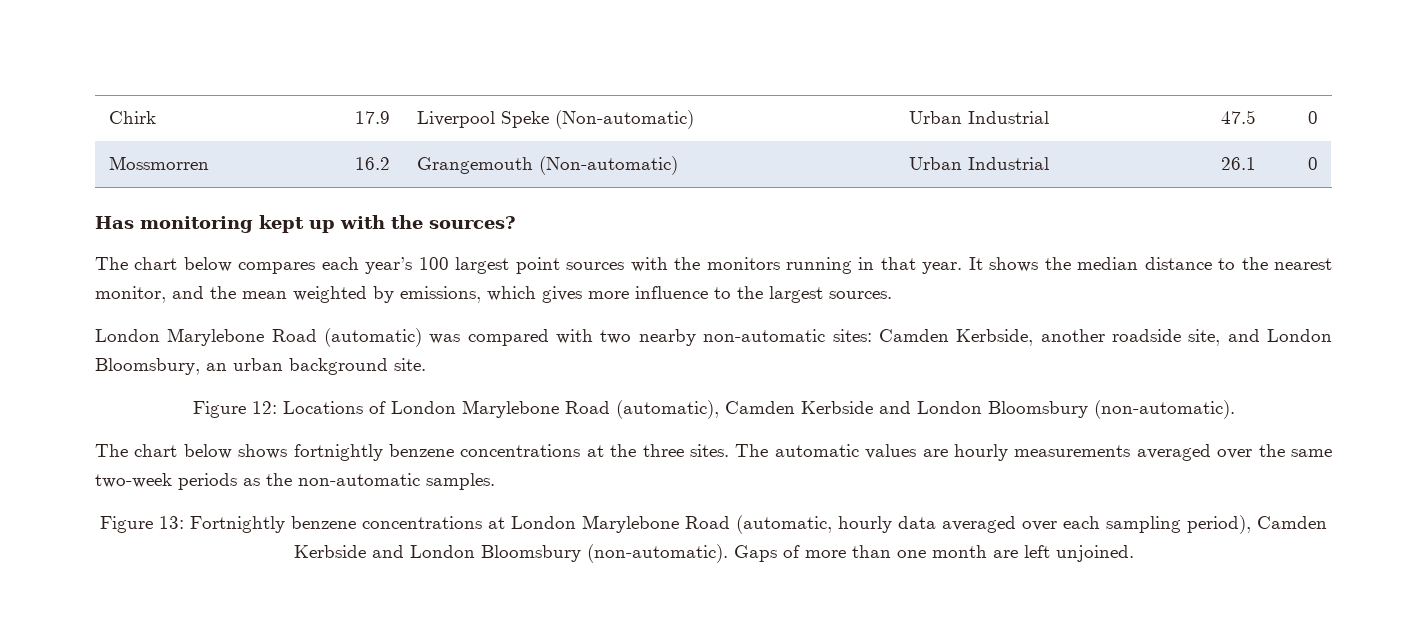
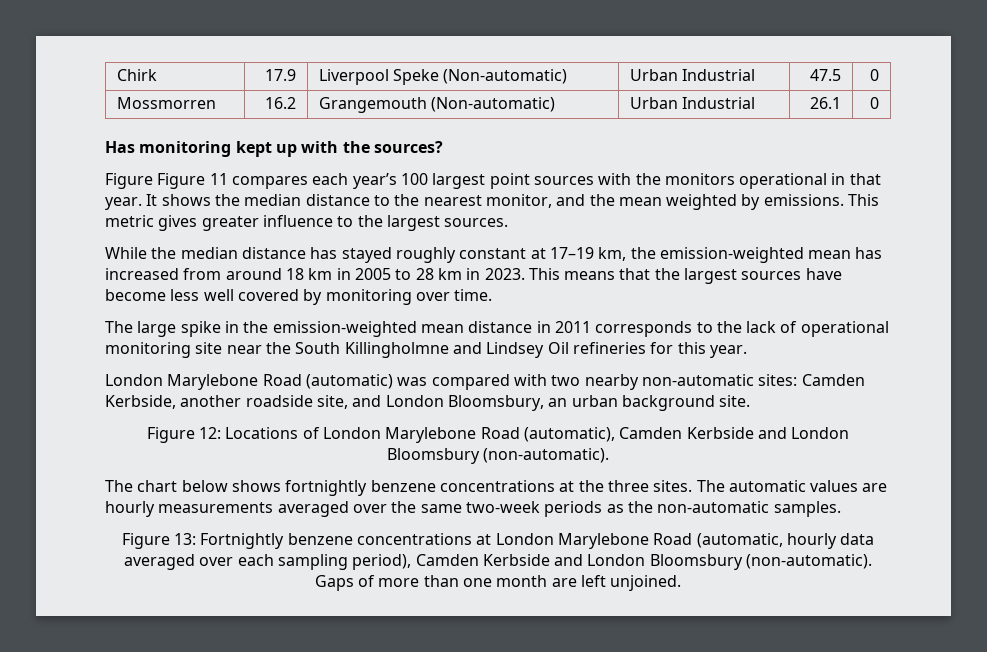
[95,257,232,272] The chart below -> [105,173,228,189] Figure Figure 11
[785,257,852,274] running -> [739,173,828,189] operational
[400,286,629,303] emissions, which gives more -> [763,194,880,206] [105,215,259,231] emissions. This metric gives greater
(892, 295) none -> [105,247,883,263] [105,268,842,284] [105,289,493,305] [105,321,889,337] [105,342,747,358] // While the median distance has stayed roughly constant at 17–19 km, the emission-weighted mean has increased from around 18 km in 2005 to 28 km in 2023. This means that the largest sources have become less well covered by monitoring over time. // The large spike in the emission-weighted mean distance in 2011 corresponds to the lack of operational monitoring site near the South Killingholmne and Lindsey Oil refineries for this year.

